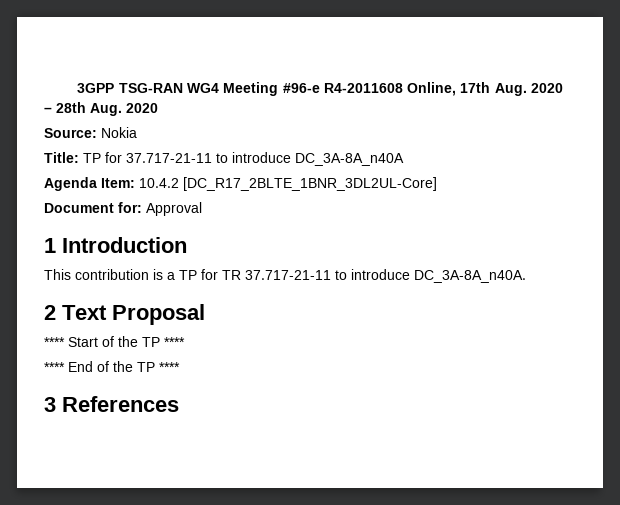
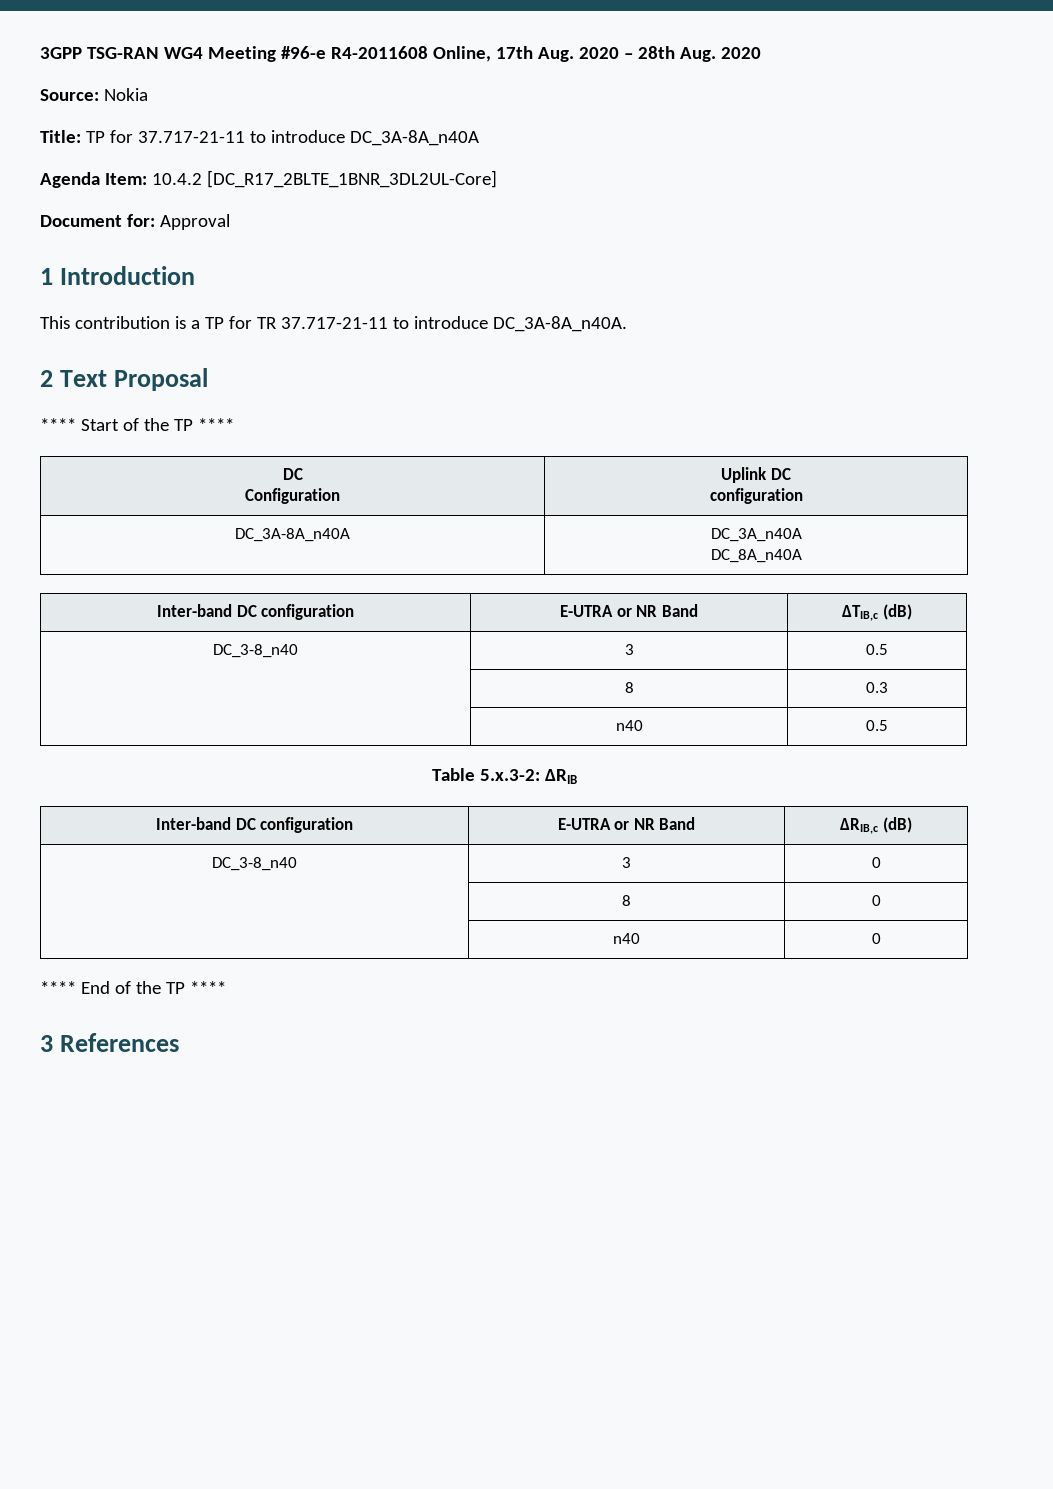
(185, 342) none -> [282,468,303,480] [245,488,340,504] [721,467,791,483] [709,488,803,504] [235,528,350,542] [710,528,802,542] [710,549,802,563] [157,604,354,620] [560,604,698,617] [842,604,912,621] [213,644,298,658] [624,644,634,655] [866,644,888,655] [624,682,634,693] [866,682,888,693] [615,720,643,731] [866,720,888,731] [431,768,577,784] [156,817,353,833] [557,817,696,830] [840,817,912,834] [212,857,297,871] [622,857,631,868] [871,857,881,868] [622,895,631,906] [871,895,881,906] [613,933,640,944] [871,933,881,944] // DC // Configuration | Uplink DC // configuration // DC_3A-8A_n40A | DC_3A_n40A // DC_8A_n40A // Inter-band DC configuration | E-UTRA or NR Band | ΔTIB,c (dB) // DC_3-8_n40 | 3 | 0.5 // | 8 | 0.3 // | n40 | 0.5 // Table 5.x.3-2: ΔRIB // Inter-band DC configuration | E-UTRA or NR Band | ΔRIB,c (dB) // DC_3-8_n40 | 3 | 0 // | 8 | 0 // | n40 | 0

